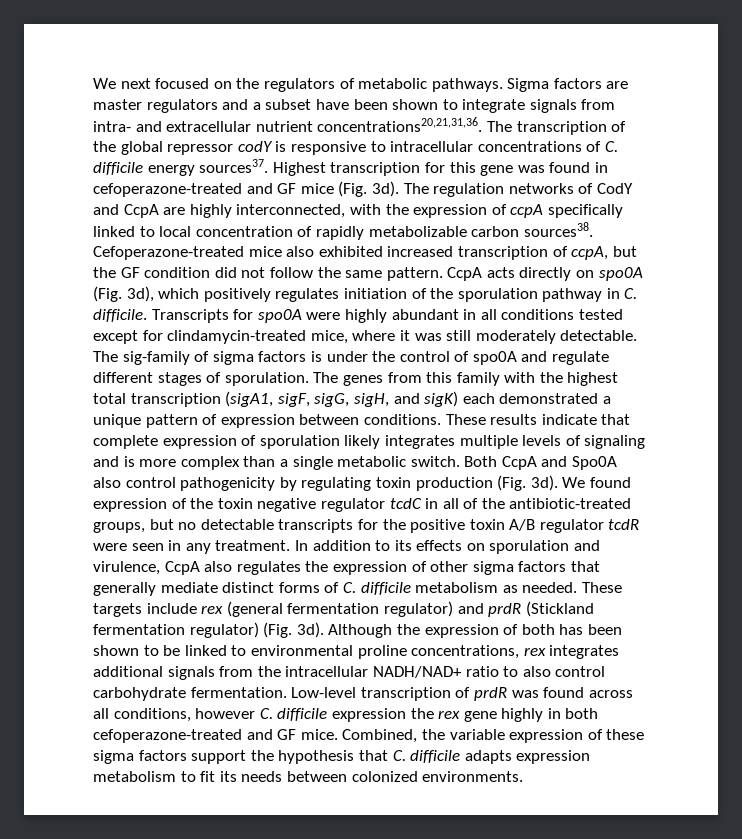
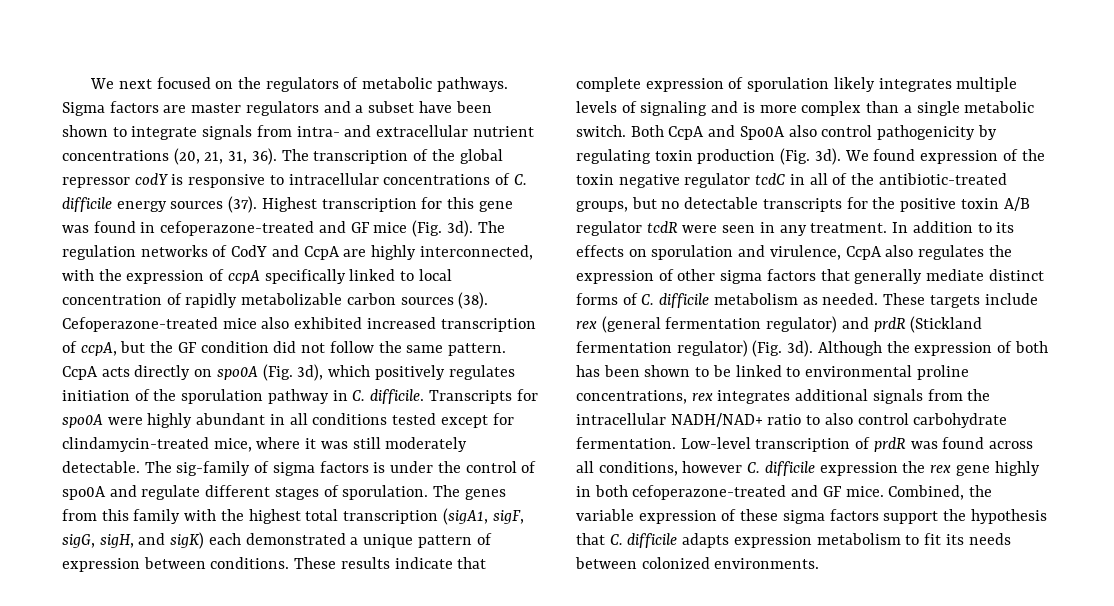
[317,117,483,132] concentrations20,21,31,36. -> [62,148,277,165] concentrations (20, 21, 31, 36).
[199,159,269,173] sources37. -> [170,196,258,213] sources (37).
[523,222,593,237] sources38. -> [400,292,489,309] sources (38).

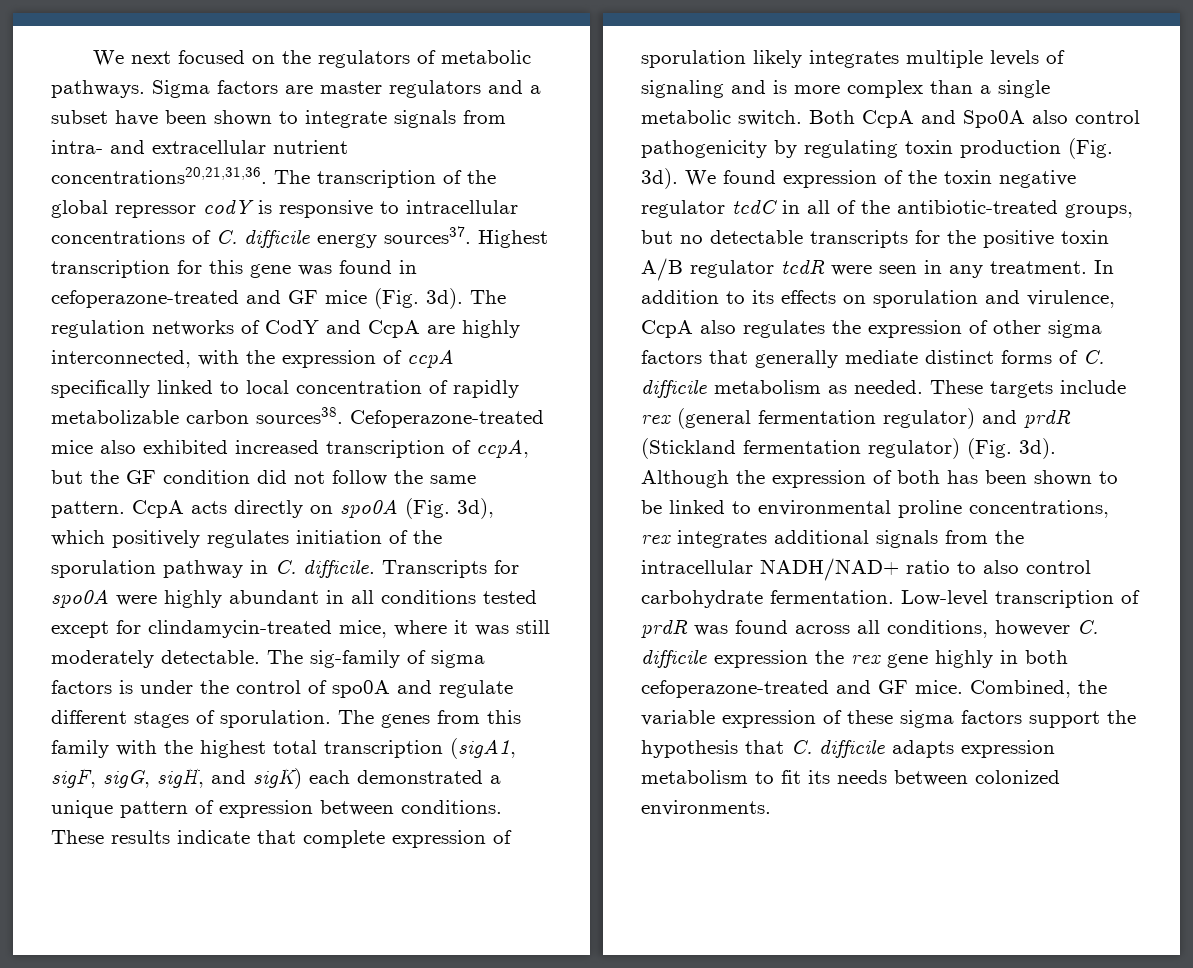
[62,148,277,165] concentrations (20, 21, 31, 36). -> [51,167,267,184] concentrations20,21,31,36.
[170,196,258,213] sources (37). -> [384,226,471,244] sources37.
[400,292,489,309] sources (38). -> [256,407,343,424] sources38.

